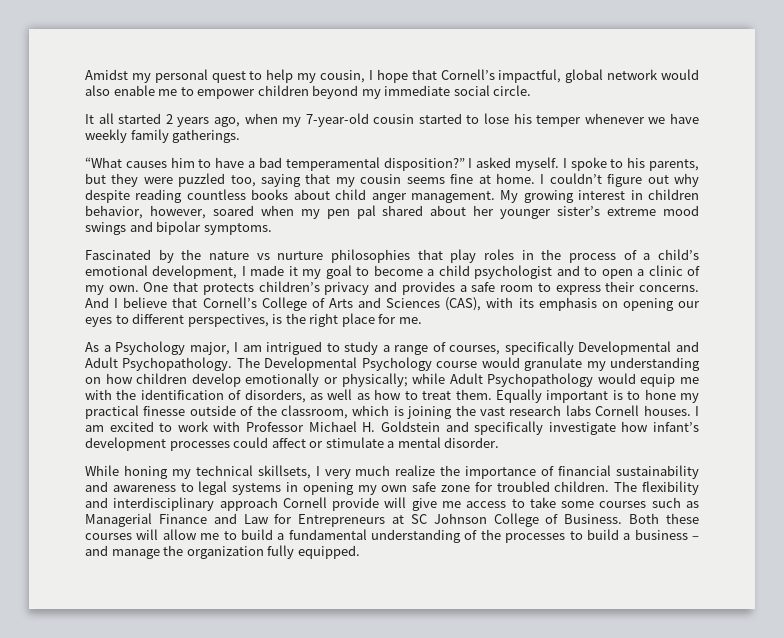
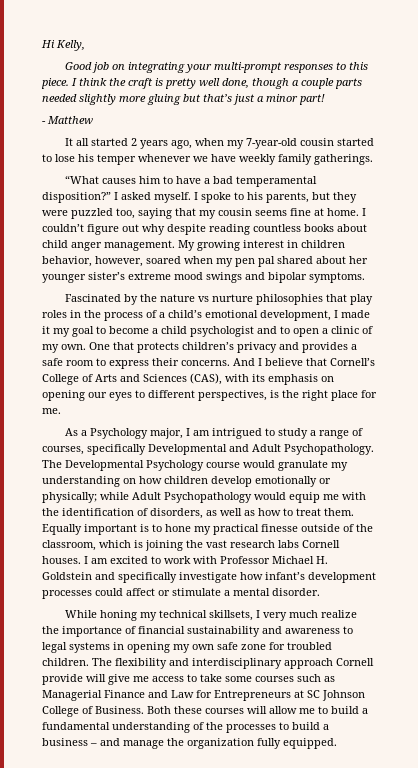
[85,69,700,83] [85,85,532,99] Amidst my personal quest to help my cousin, I hope that Cornell’s impactful, global network would also enable me to empower children beyond my immediate social circle. -> [41,40,85,51] [65,62,369,73] [41,78,362,89] [42,94,325,105] [42,116,93,124] Hi Kelly, // Good job on integrating your multi-prompt responses to this piece. I think the craft is pretty well done, though a couple parts needed slightly more gluing but that’s just a minor part! // - Matthew

